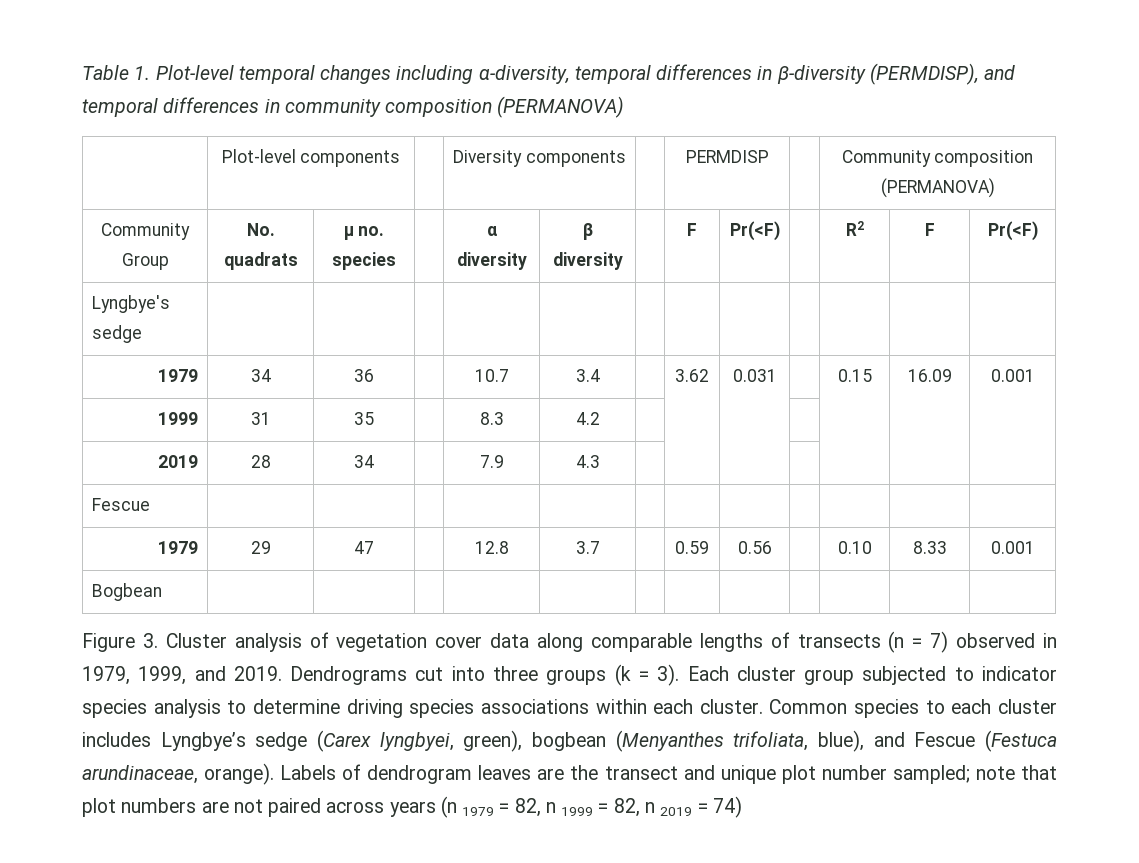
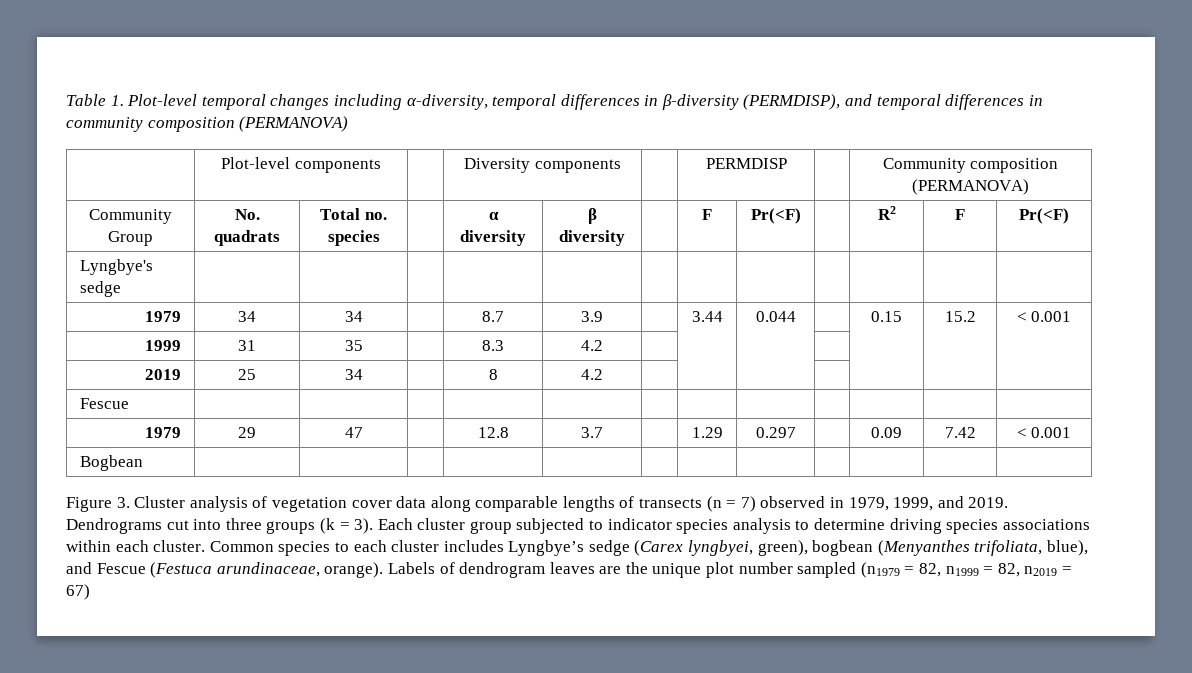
[343,226,354,240] µ -> [320,208,361,220] Total
[354,369,374,382] [474,369,509,382] [575,369,600,382] [675,369,709,382] [732,369,777,382] 36 | | 10.7 | 3.4 | | 3.62 | 0.031 -> [344,311,363,322] [482,311,504,322] [581,311,603,322] [691,311,723,322] [755,311,796,322] 34 | | 8.7 | 3.9 | | 3.44 | 0.044
[907,369,952,382] 16.09 | -> [944,311,976,322] [1016,312,1027,322] 15.2 | <
[250,455,271,468] [354,455,374,468] [479,455,504,468] [575,455,600,468] 28 | 34 | | 7.9 | 4.3 -> [238,369,256,380] [344,369,363,380] [488,369,498,380] [581,369,603,380] 25 | 34 | | 8 | 4.2
[675,541,709,554] [737,541,772,554] [837,541,872,554] [912,541,947,554] 0.59 | 0.56 | | 0.10 | 8.33 | -> [691,427,723,438] [755,427,796,438] [871,427,902,438] [944,427,976,438] [1016,428,1027,438] 1.29 | 0.297 | | 0.09 | 7.42 | <
[604,765,715,780] transect and -> (648, 568) none
[892,765,1058,784] [82,796,742,818] sampled; note that plot numbers are not paired across years (n 1979 = 82, n 1999 = 82, n 2019 = 74) -> [797,562,1072,578] [66,584,90,600] sampled (n1979 = 82, n1999 = 82, n2019 = 67)

